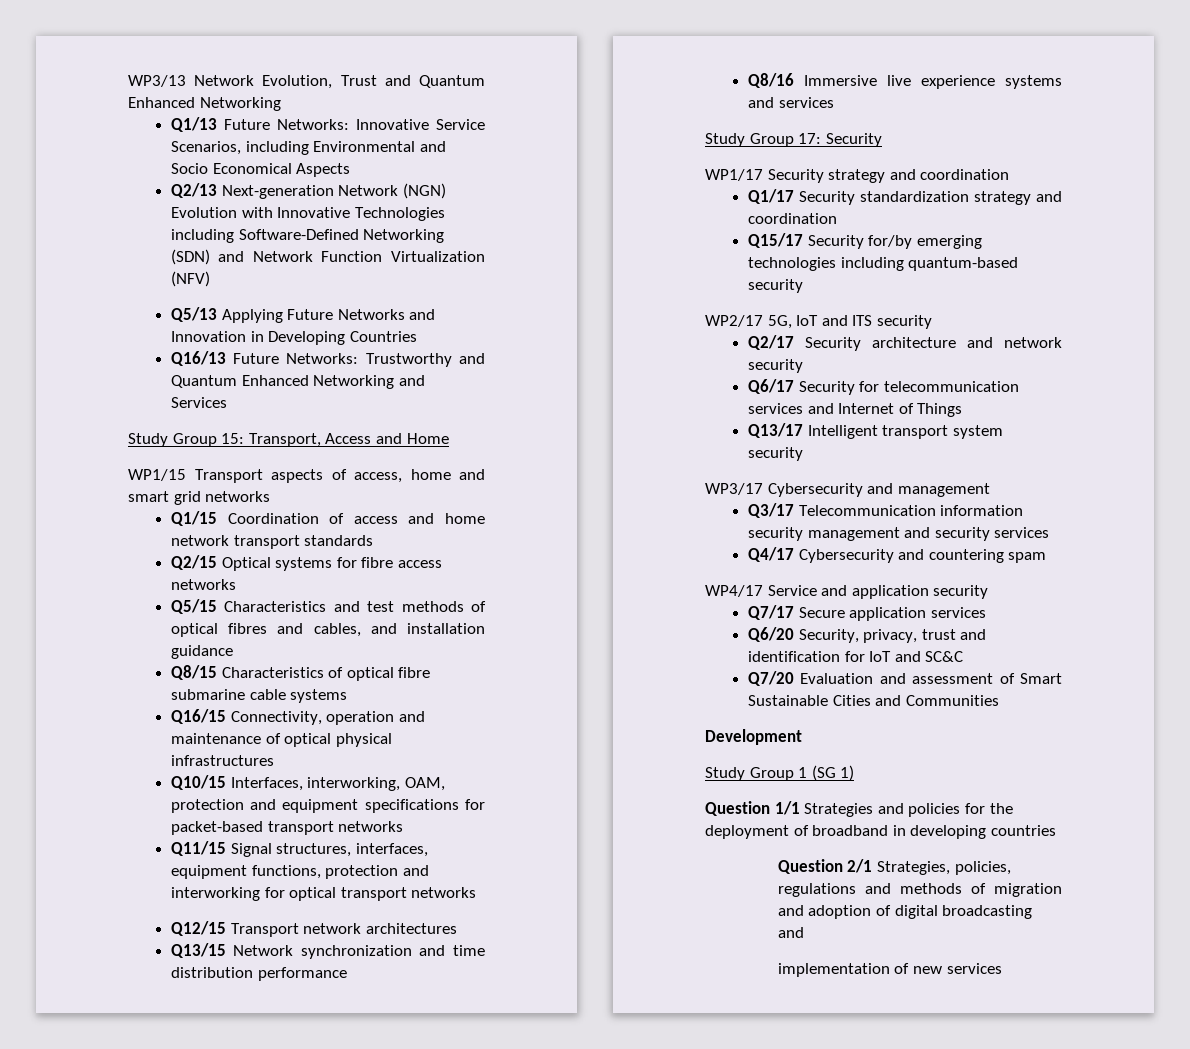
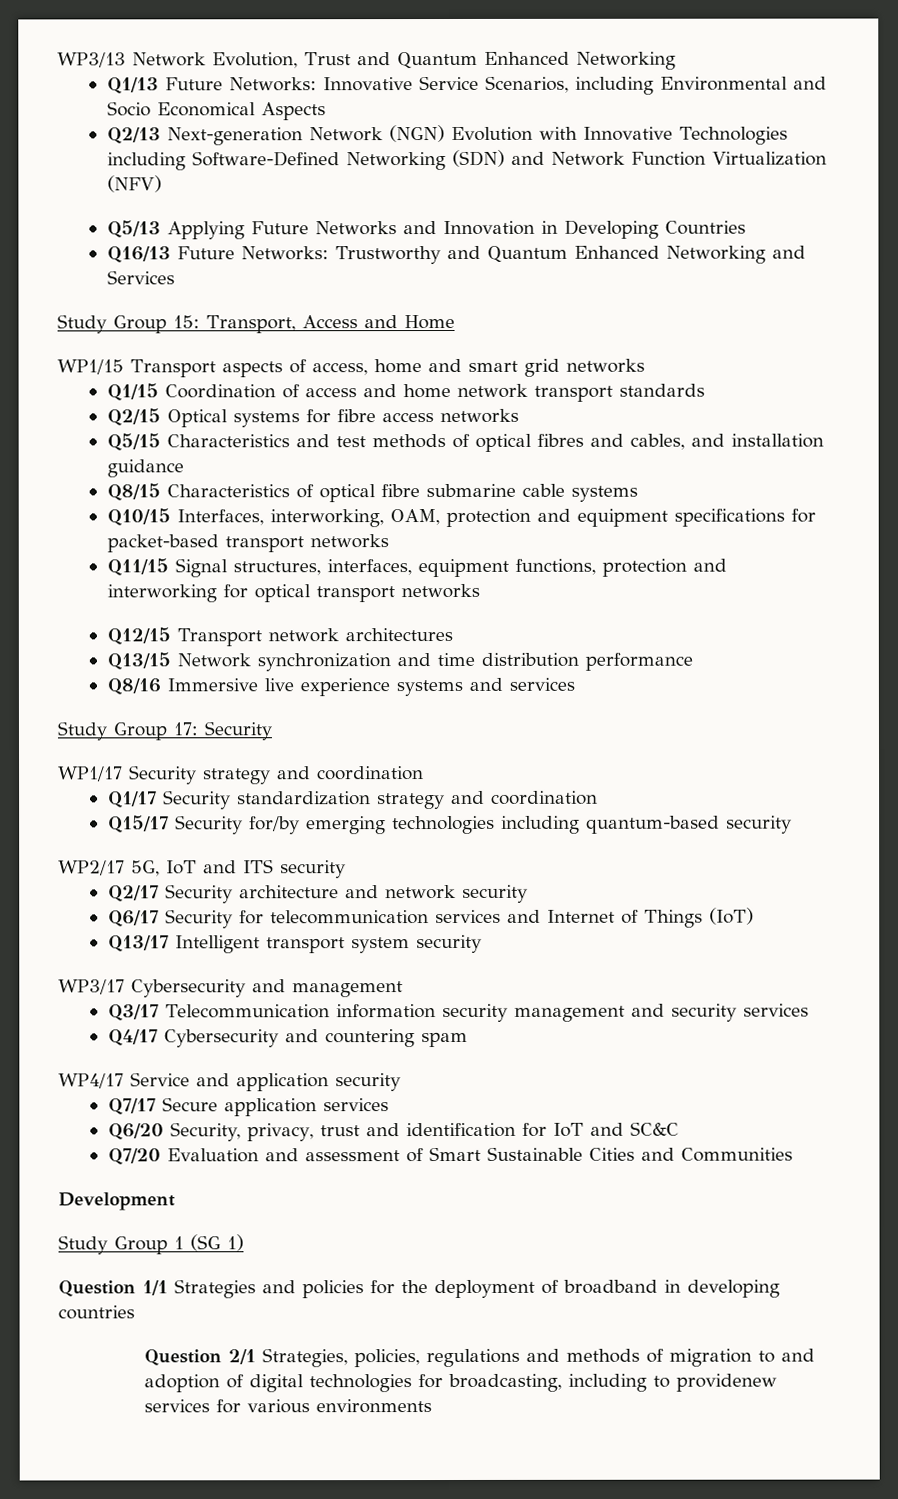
[170,709,425,725] [170,733,392,747] [170,755,274,766] // Q16/15 Connectivity, operation and maintenance of optical physical infrastructures -> (638, 493) none
(963, 410) none -> [708,907,754,925] (IoT)
(1062, 890) none -> [757,1350,775,1363] to
[942,905,1033,919] [777,927,804,938] [777,963,1002,977] broadcasting and // implementation of new services -> [308,1373,777,1393] [143,1399,432,1414] technologies for broadcasting, including to providenew services for various environments

